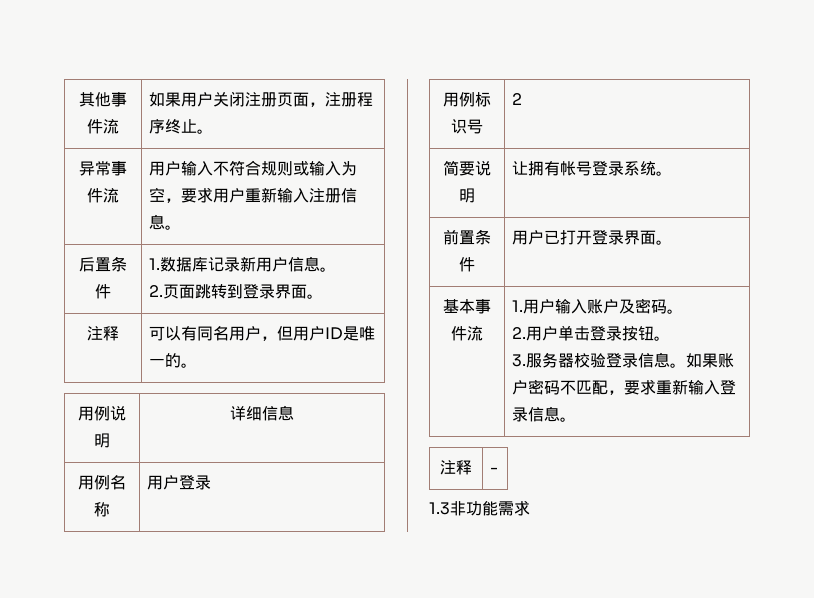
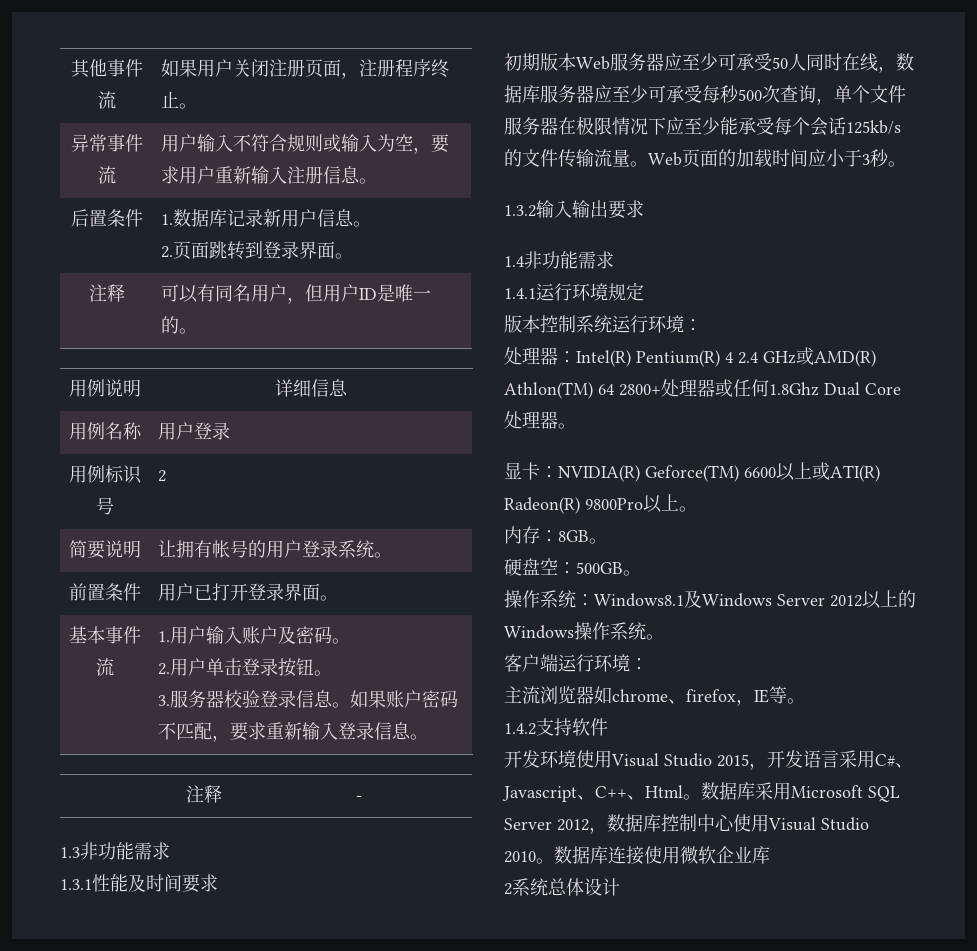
(592, 168) none -> [247,540,302,558] 的用户
(530, 508) none -> [60,874,218,893] [504,53,914,73] [504,85,906,105] [504,116,901,136] [504,149,906,168] [504,200,644,219] [504,251,614,269] [504,282,644,301] [504,315,702,333] [504,347,876,367] [504,379,901,399] [504,411,576,429] [504,462,880,482] [504,494,697,514] [504,526,607,544] [504,558,641,576] [504,590,916,609] [504,622,664,640] [504,654,648,672] [504,686,805,706] [504,718,608,736] [504,750,913,770] [502,782,900,802] [504,814,869,834] [504,846,770,865] [504,878,620,896] // 1.3.1性能及时间要求 // 初期版本Web服务器应至少可承受50人同时在线，数据库服务器应至少可承受每秒500次查询，单个文件服务器在极限情况下应至少能承受每个会话125kb/s的文件传输流量。Web页面的加载时间应小于3秒。 // 1.3.2输入输出要求 // 1.4非功能需求 // 1.4.1运行环境规定 // 版本控制系统运行环境： // 处理器：Intel(R) Pentium(R) 4 2.4 GHz或AMD(R) Athlon(TM) 64 2800+处理器或任何1.8Ghz Dual Core处理器。 // 显卡：NVIDIA(R) Geforce(TM) 6600以上或ATI(R) Radeon(R) 9800Pro以上。 // 内存：8GB。 // 硬盘空：500GB。 // 操作系统：Windows8.1及Windows Server 2012以上的Windows操作系统。 // 客户端运行环境： // 主流浏览器如chrome、firefox，IE等。 // 1.4.2支持软件 // 开发环境使用Visual Studio 2015，开发语言采用C#、Javascript、C++、Html。数据库采用Microsoft SQL Server 2012，数据库控制中心使用Visual Studio 2010。数据库连接使用微软企业库 // 2系统总体设计

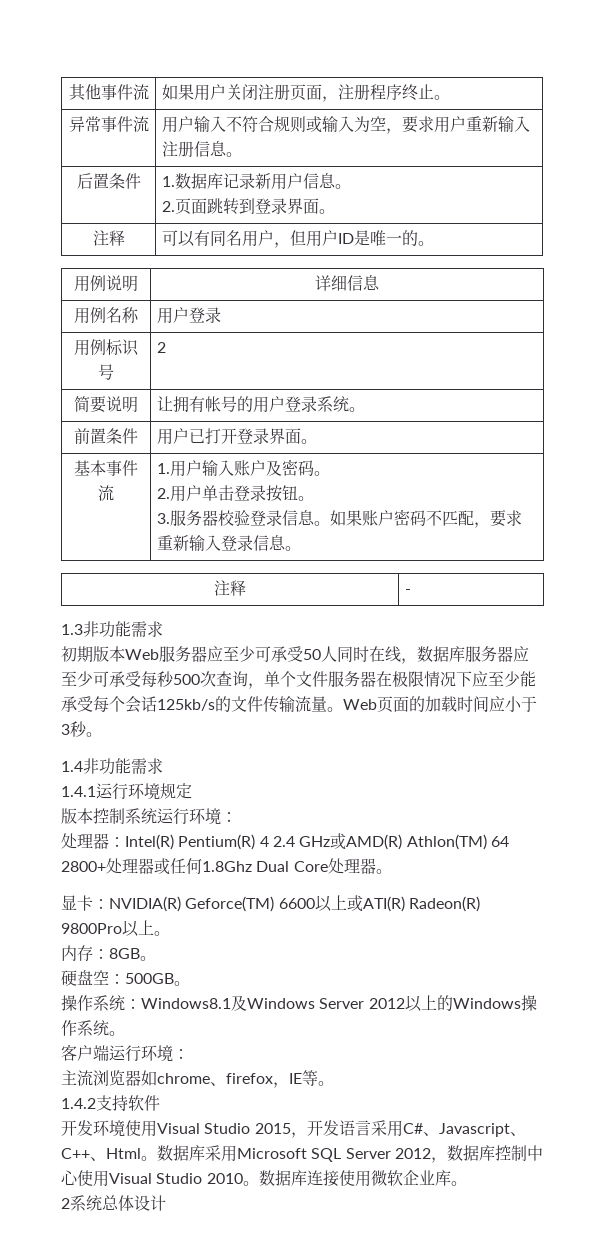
[60,874,218,893] // 1.3.1性能及时间要求 -> (163, 629) none
[504,200,644,219] // 1.3.2输入输出要求 -> (102, 734) none
(770, 855) none -> [450,1181,467,1186] 。

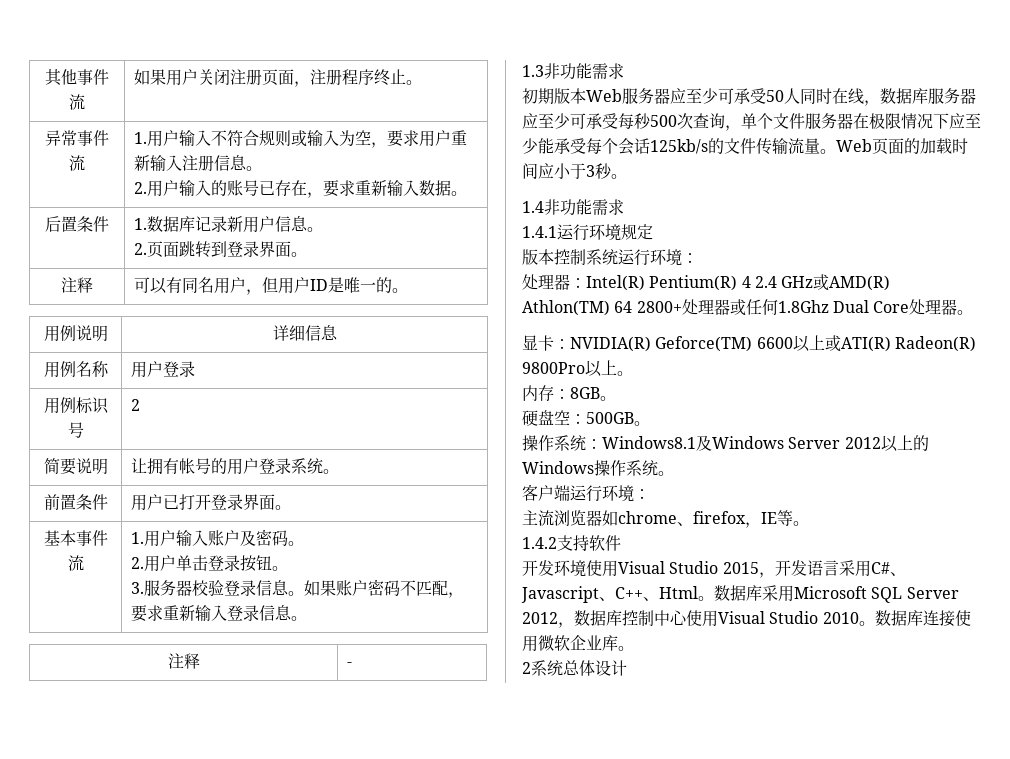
(149, 124) none -> [134,132,148,144] 1.
(243, 154) none -> [134,180,468,198] // 2.用户输入的账号已存在，要求重新输入数据。

